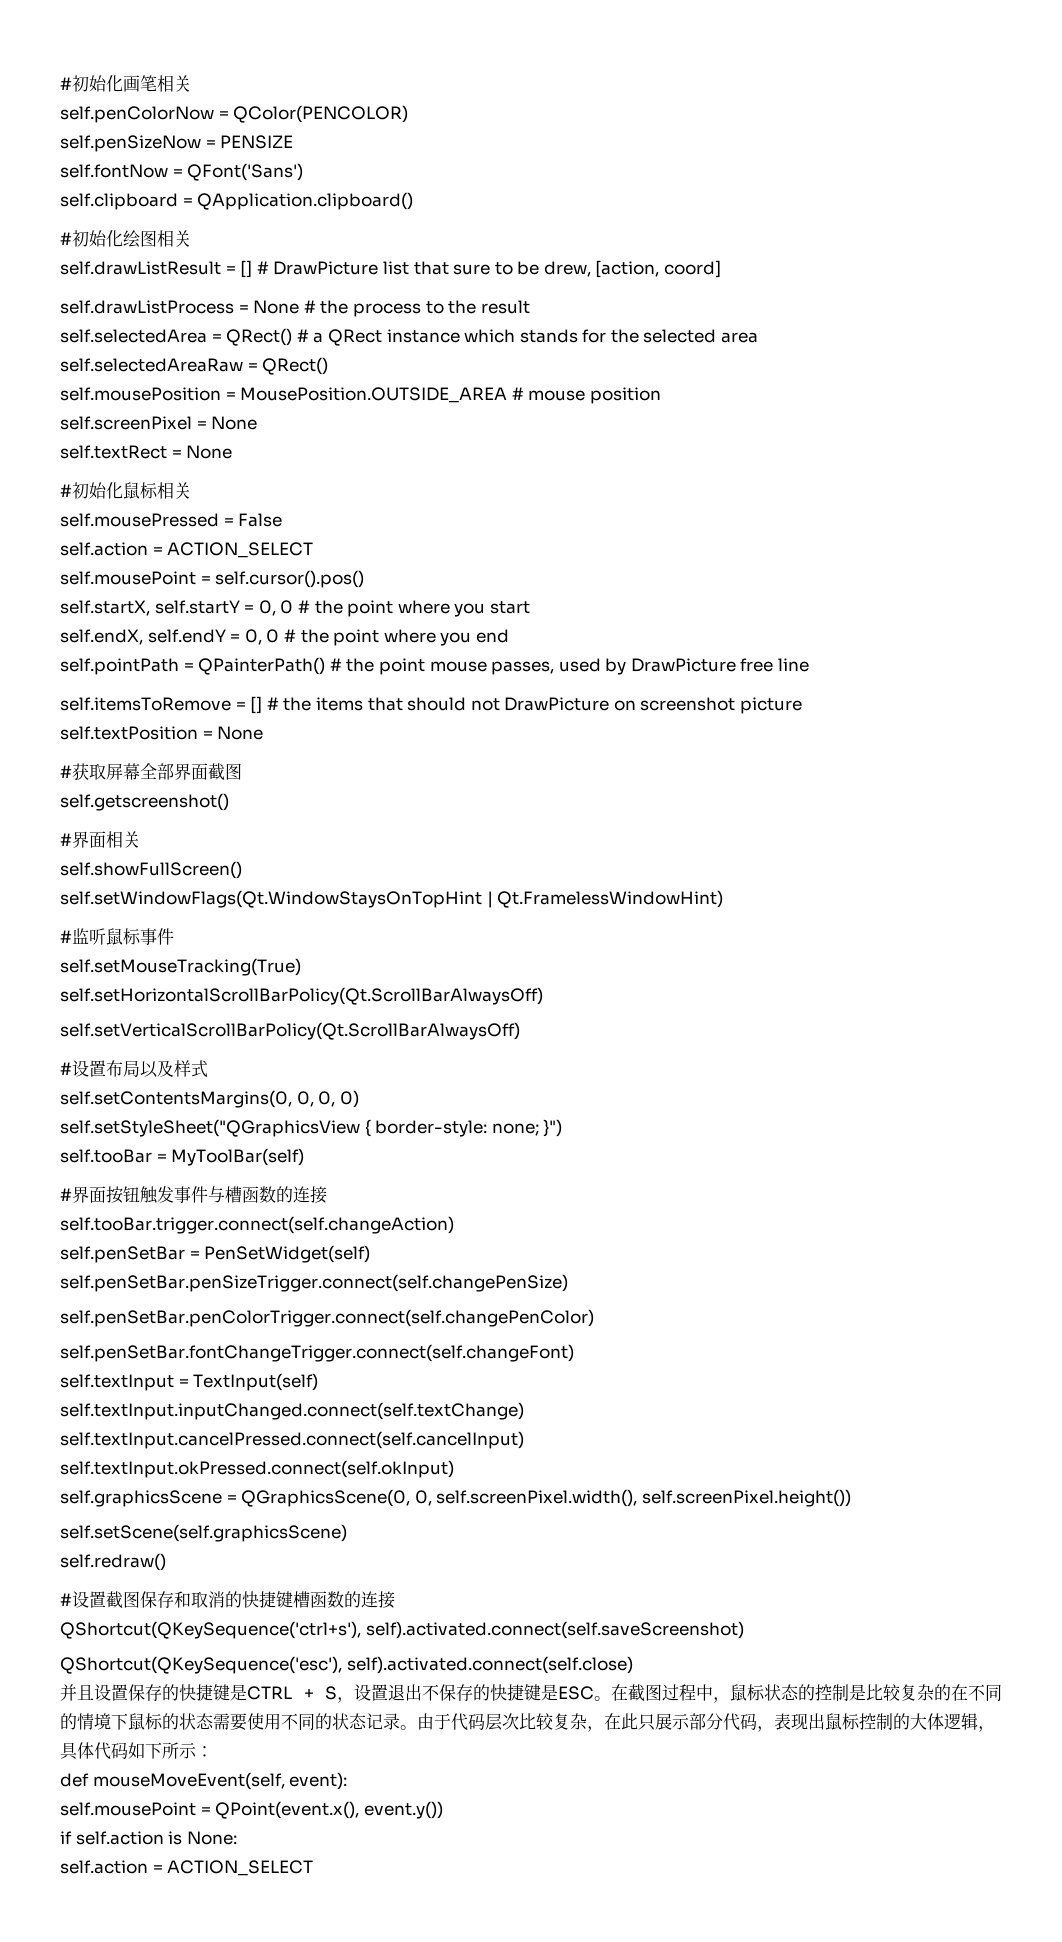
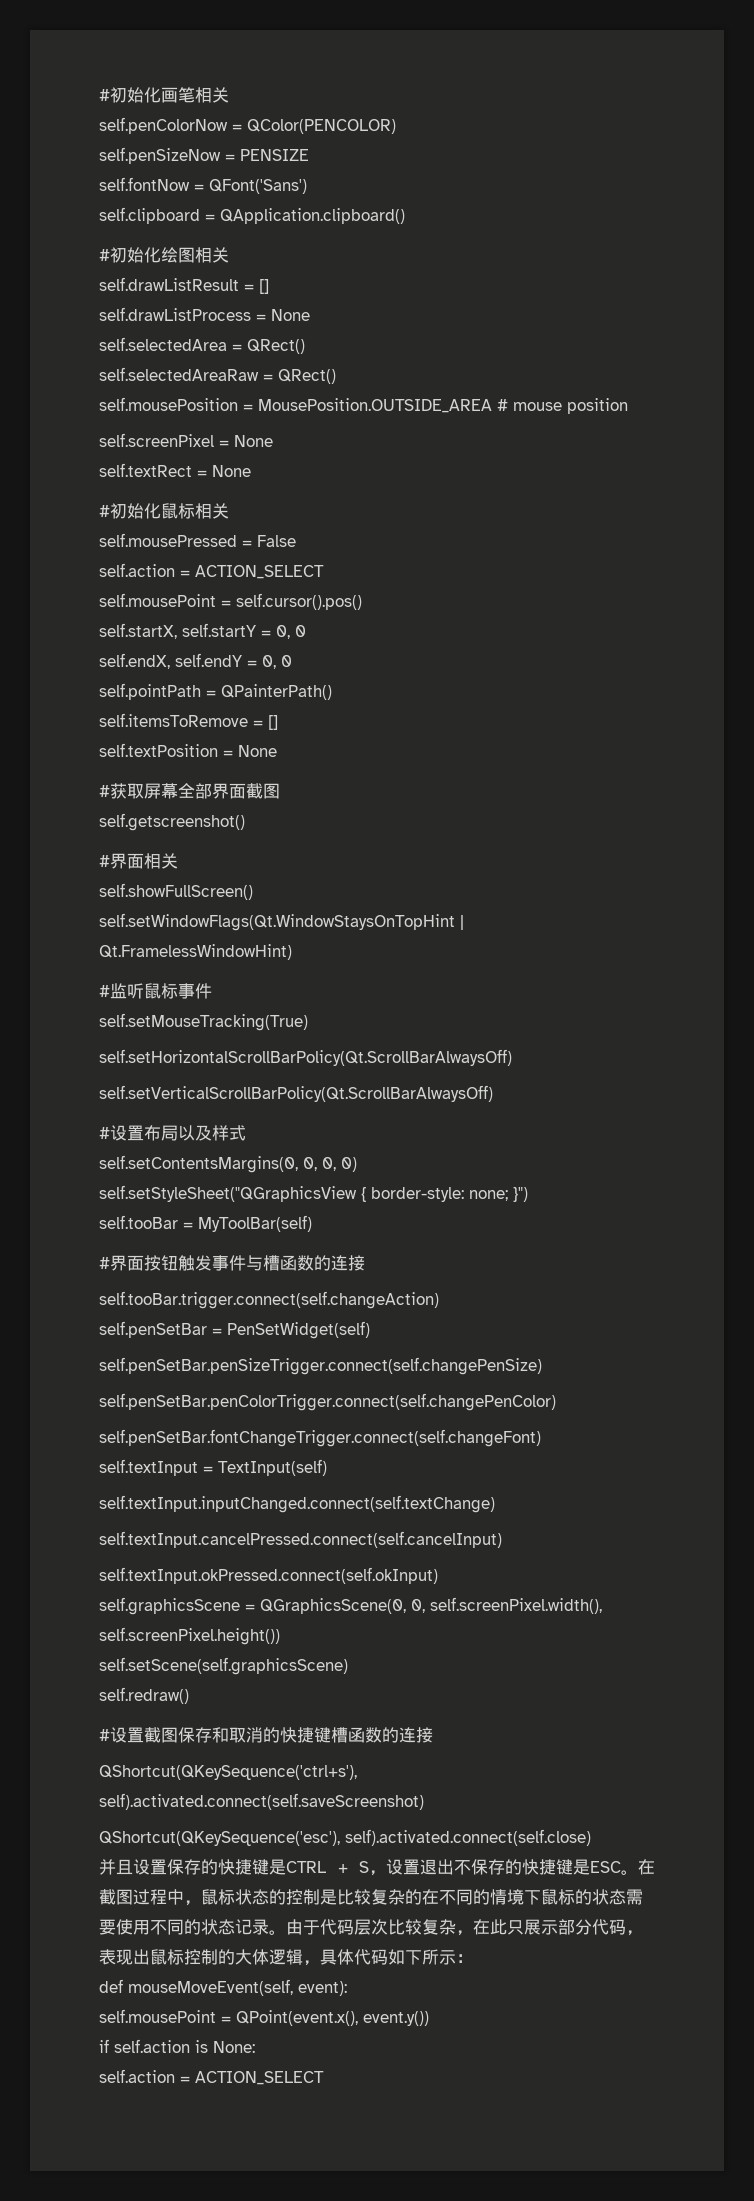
[256,260,722,278] [60,300,530,317] [60,328,759,346] # DrawPicture list that sure to be drew, [action, coord] // self.drawListProcess = None # the process to the result // self.selectedArea = QRect() # a QRect instance which stands for the selected area -> [99,307,310,321] [99,337,305,354] // self.drawListProcess = None // self.selectedArea = QRect()
[297,600,530,617] # the point where you start -> (306, 631) none
[283,629,509,646] [60,657,810,675] [60,696,803,714] # the point where you end // self.pointPath = QPainterPath() # the point mouse passes, used by DrawPicture free line // self.itemsToRemove = [] # the items that should not DrawPicture on screenshot picture -> [99,683,332,700] [99,713,278,730] // self.pointPath = QPainterPath() // self.itemsToRemove = []

